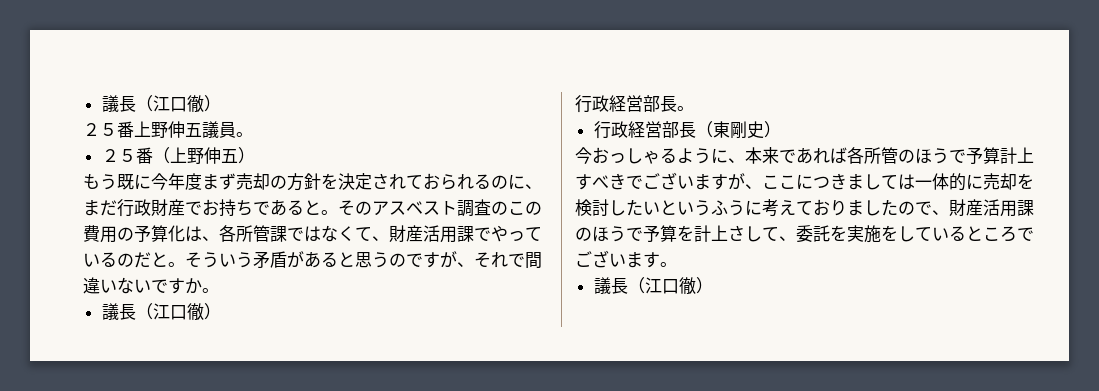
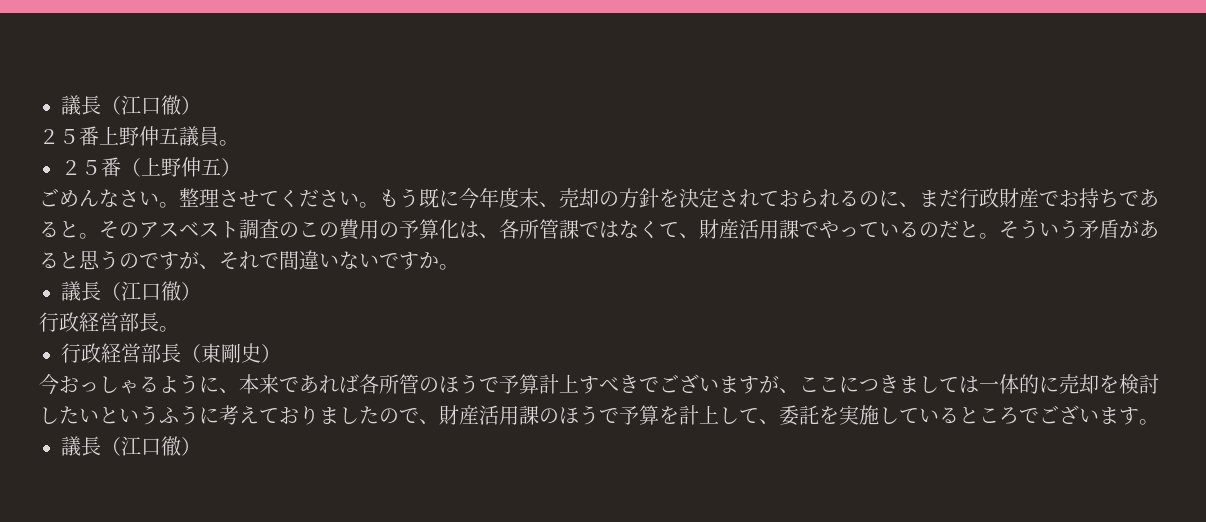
(255, 155) none -> [39,188,379,208] ごめんなさい。整理させてください。
[202,173,236,190] まず -> [519,188,559,208] 末、
[728,225,745,241] さ -> (719, 414) none
[881,225,898,241] を -> (879, 415) none

